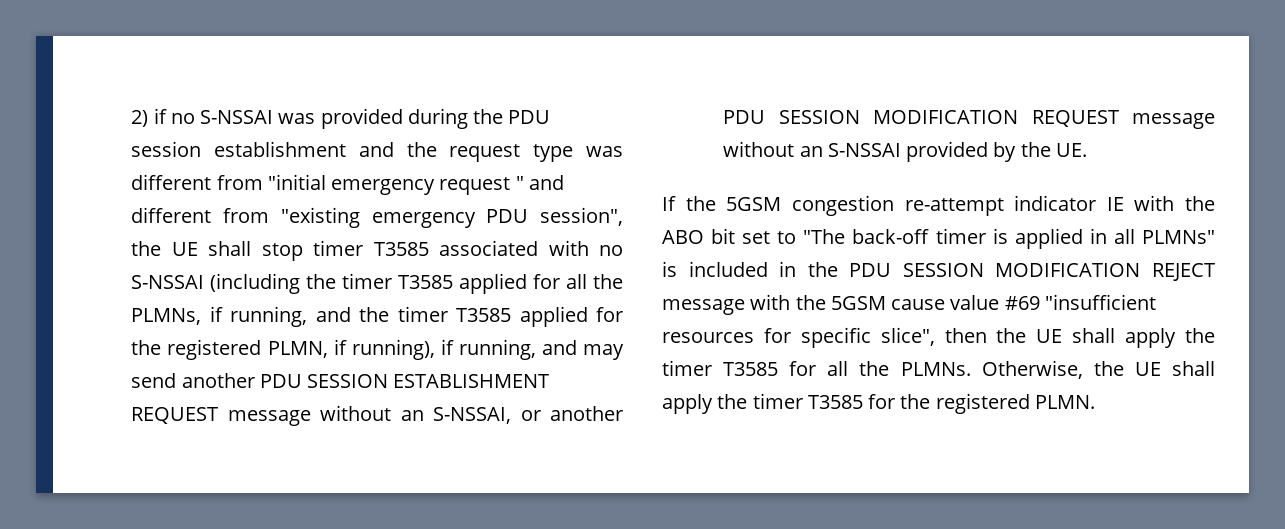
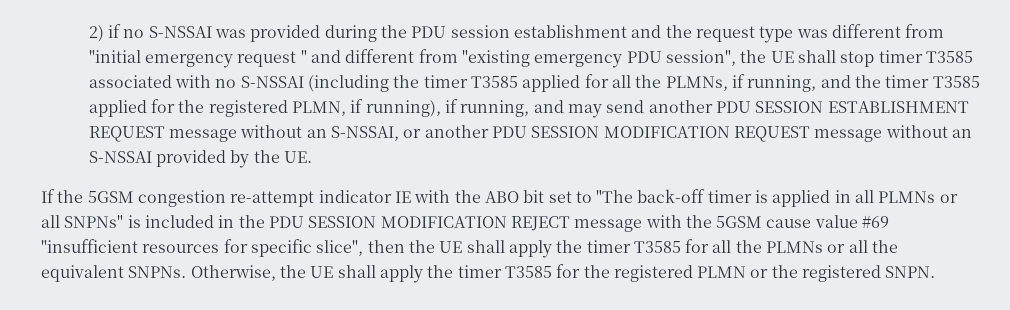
[1142,230,1216,244] PLMNs" -> [878,191,958,203] [41,215,124,228] PLMNs or all SNPNs"
[900,362,971,376] PLMNs. -> [766,240,899,253] [41,265,187,282] PLMNs or all the equivalent SNPNs.
[1034,395,1095,409] PLMN. -> [697,265,936,282] PLMN or the registered SNPN.

